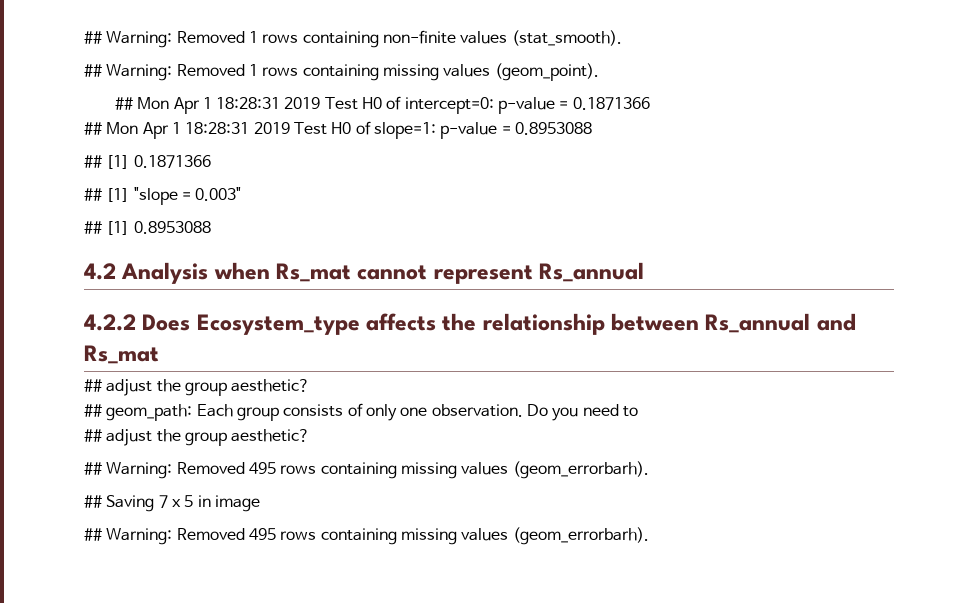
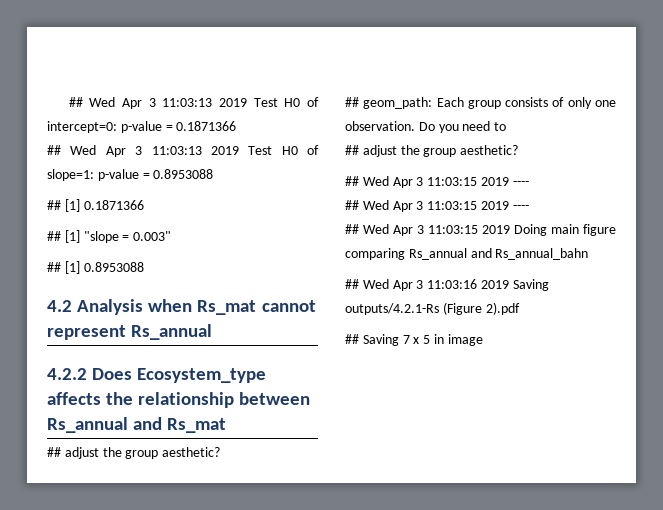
[84,30,622,48] [84,63,599,81] [114,97,281,114] ## Warning: Removed 1 rows containing non-finite values (stat_smooth). // ## Warning: Removed 1 rows containing missing values (geom_point). // ## Mon Apr 1 18:28:31 -> [68,97,213,109] ## Wed Apr 3 11:03:13
[106,122,250,139] Mon Apr 1 18:28:31 -> [70,145,202,157] Wed Apr 3 11:03:13
[106,461,649,479] Warning: Removed 495 rows containing missing values (geom_errorbarh). -> [362,176,529,188] [345,200,529,212] [345,224,616,236] [345,248,589,260] [345,279,549,291] [345,302,520,315] Wed Apr 3 11:03:15 2019 ---- // ## Wed Apr 3 11:03:15 2019 ---- // ## Wed Apr 3 11:03:15 2019 Doing main figure comparing Rs_annual and Rs_annual_bahn // ## Wed Apr 3 11:03:16 2019 Saving outputs/4.2.1-Rs (Figure 2).pdf
[84,527,649,545] // ## Warning: Removed 495 rows containing missing values (geom_errorbarh). -> (483, 340) none

